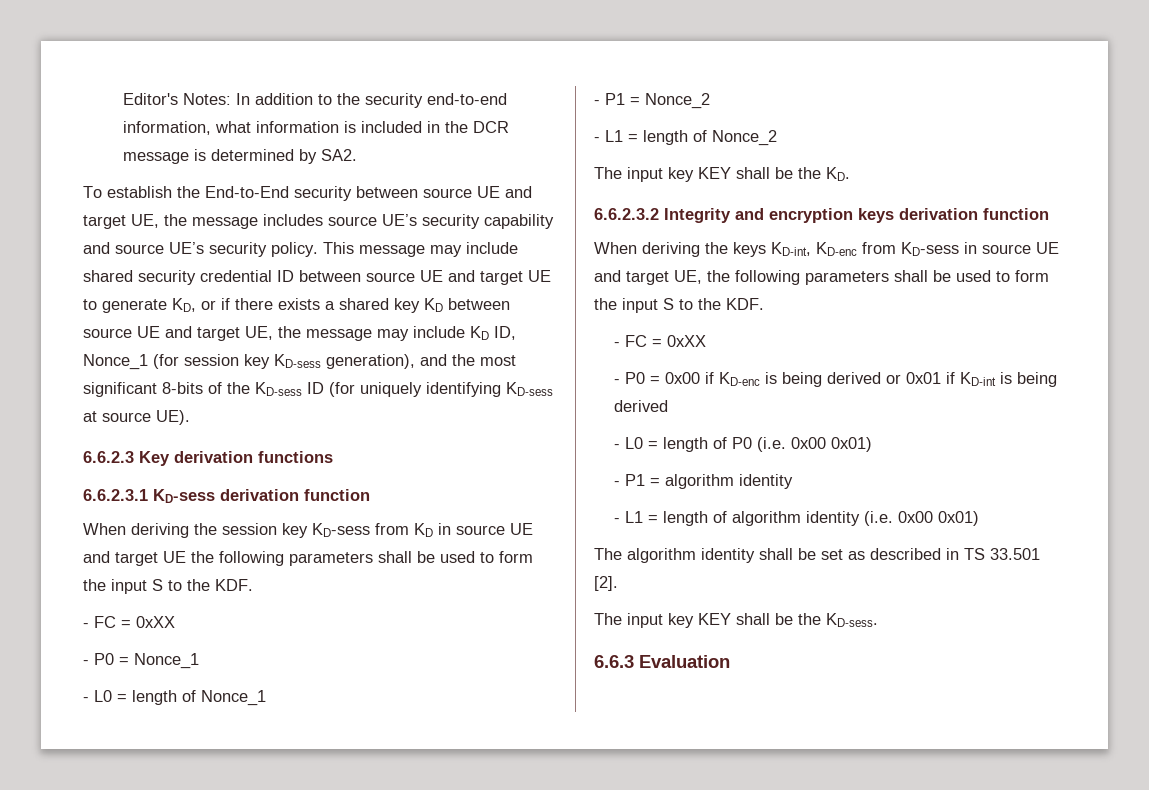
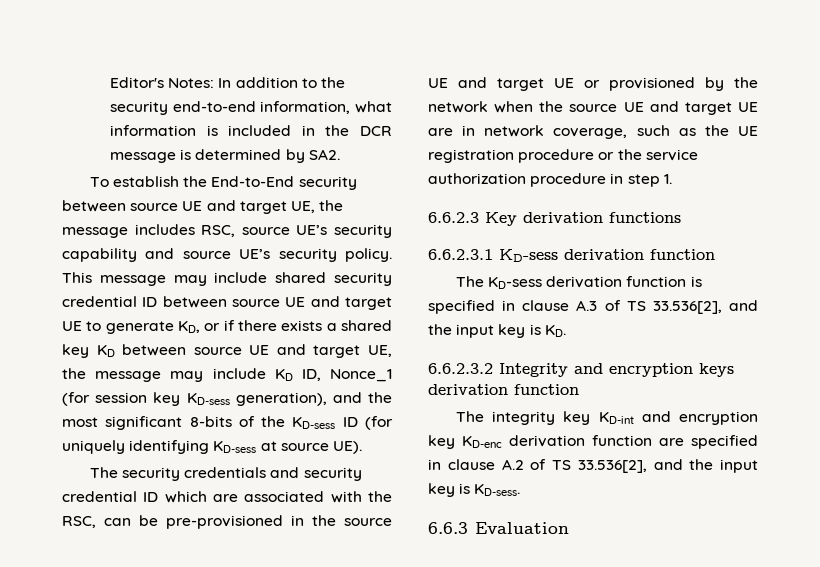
(323, 220) none -> [201,225,236,237] RSC,
(190, 417) none -> [89,467,362,481] [62,491,392,503] [62,515,392,529] [428,77,758,91] [428,101,758,115] [428,125,758,139] [428,149,698,163] [428,173,672,187] // The security credentials and security credential ID which are associated with the RSC, can be pre-provisioned in the source UE and target UE or provisioned by the network when the source UE and target UE are in network coverage, such as the UE registration procedure or the service authorization procedure in step 1.
[83,523,533,538] [83,551,533,566] [83,579,253,594] [83,616,175,628] [83,653,199,669] [83,690,266,706] [594,93,710,109] [594,130,777,146] [594,167,821,182] When deriving the session key KD-sess from KD in source UE and target UE the following parameters shall be used to form the input S to the KDF. // - FC = 0xXX // - P0 = Nonce_1 // - L0 = length of Nonce_1 // - P1 = Nonce_2 // - L1 = length of Nonce_2 // The input key KEY shall be the -> [455,276,702,289] [428,300,758,314] [428,324,541,338] The KD-sess derivation function is specified in clause A.3 of TS 33.536[2], and the input key is
[594,242,1059,257] [594,270,1049,285] [594,298,764,313] [614,335,707,347] [614,372,1058,387] [614,400,669,412] [614,437,873,452] [614,474,794,489] [614,511,980,526] [594,548,1040,563] [594,576,618,591] [594,613,821,628] When deriving the keys KD-int, KD-enc from KD-sess in source UE and target UE, the following parameters shall be used to form the input S to the KDF. // - FC = 0xXX // - P0 = 0x00 if KD-enc is being derived or 0x01 if KD-int is being derived // - L0 = length of P0 (i.e. 0x00 0x01) // - P1 = algorithm identity // - L1 = length of algorithm identity (i.e. 0x00 0x01) // The algorithm identity shall be set as described in TS 33.501 [2]. // The input key KEY shall be the -> [455,411,758,425] [428,435,758,449] [428,459,758,473] [428,483,471,497] The integrity key KD-int and encryption key KD-enc derivation function are specified in clause A.2 of TS 33.536[2], and the input key is

